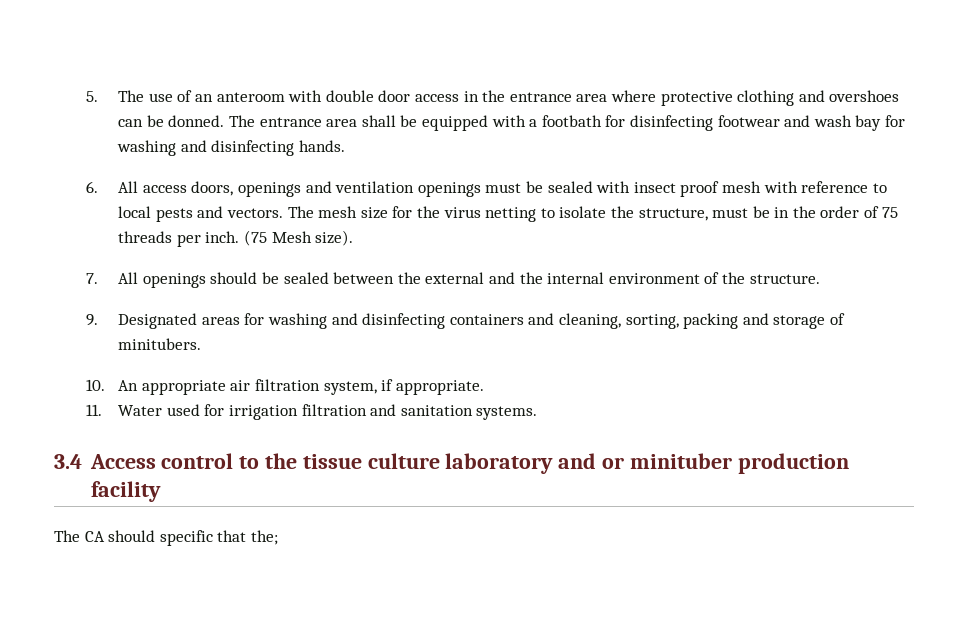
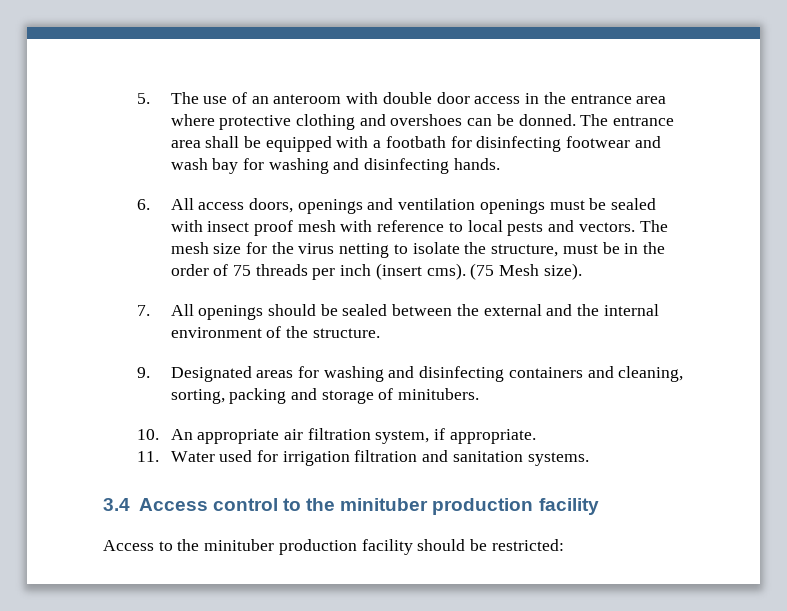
[205,231,240,243] inch. -> [340,263,466,280] inch (insert cms).
[302,453,849,474] [90,481,161,502] [54,530,278,546] tissue culture laboratory and or minituber production facility // The CA should specific that the; -> [340,498,599,515] [103,539,564,555] minituber production facility // Access to the minituber production facility should be restricted:

